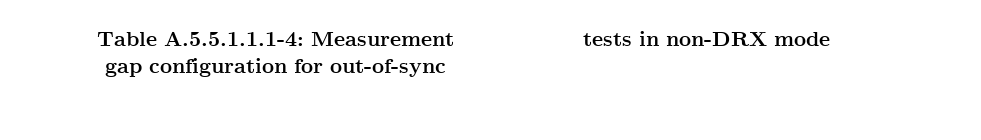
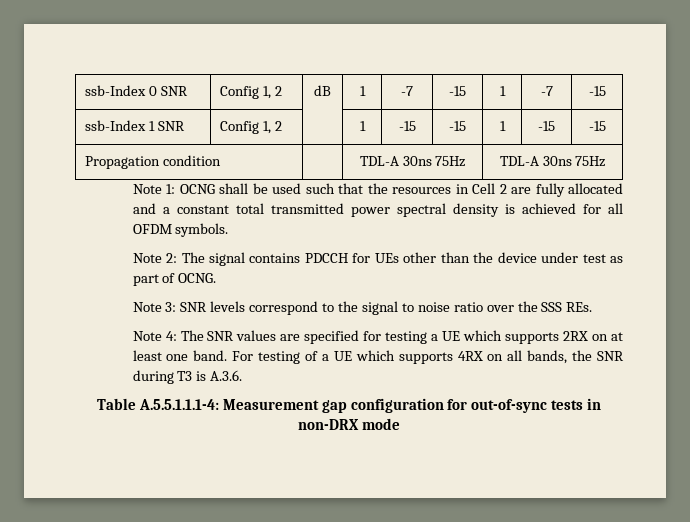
(96, 39) none -> [84,85,188,96] [219,86,282,99] [314,85,331,96] [359,86,366,96] [401,86,413,96] [449,86,466,96] [499,86,506,96] [540,86,553,96] [588,86,606,96] [84,120,185,131] [219,121,282,134] [359,121,366,131] [398,121,416,131] [449,121,466,131] [499,121,506,131] [538,121,555,131] [588,121,606,131] [84,155,221,169] [359,156,466,167] [499,156,606,167] [132,183,624,197] [132,203,624,217] [132,223,229,237] [132,252,623,266] [132,273,217,286] [132,301,593,315] [132,330,623,344] [132,350,624,364] [132,370,243,384] ssb-Index 0 SNR | Config 1, 2 | dB | 1 | -7 | -15 | 1 | -7 | -15 // ssb-Index 1 SNR | Config 1, 2 | | 1 | -15 | -15 | 1 | -15 | -15 // Propagation condition | | TDL-A 30ns 75Hz | TDL-A 30ns 75Hz // Note 1: OCNG shall be used such that the resources in Cell 2 are fully allocated and a constant total transmitted power spectral density is achieved for all OFDM symbols. // Note 2: The signal contains PDCCH for UEs other than the device under test as part of OCNG. // Note 3: SNR levels correspond to the signal to noise ratio over the SSS REs. // Note 4: The SNR values are specified for testing a UE which supports 2RX on at least one band. For testing of a UE which supports 4RX on all bands, the SNR during T3 is A.3.6. //

